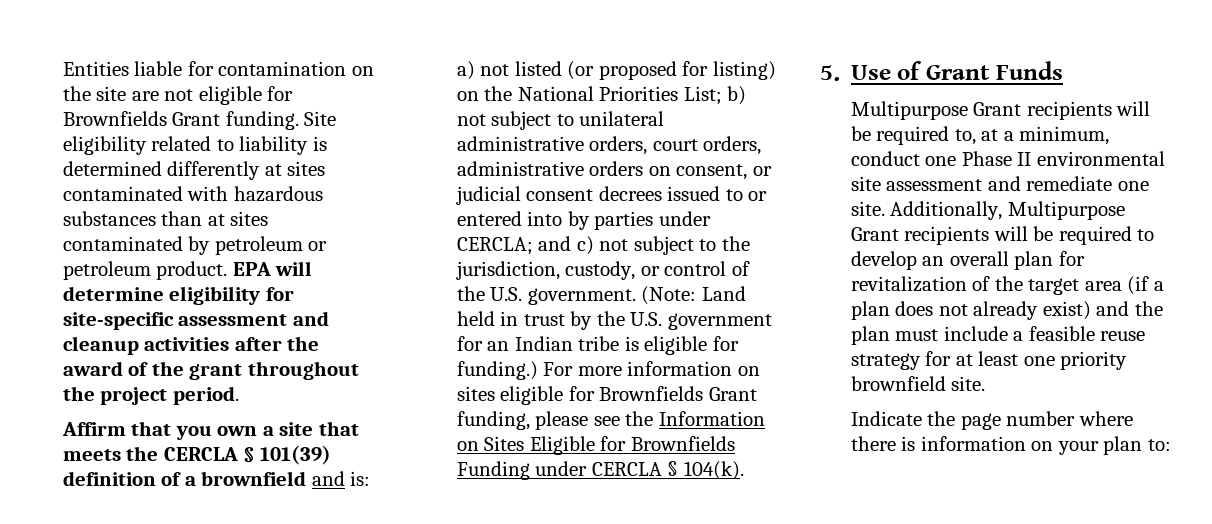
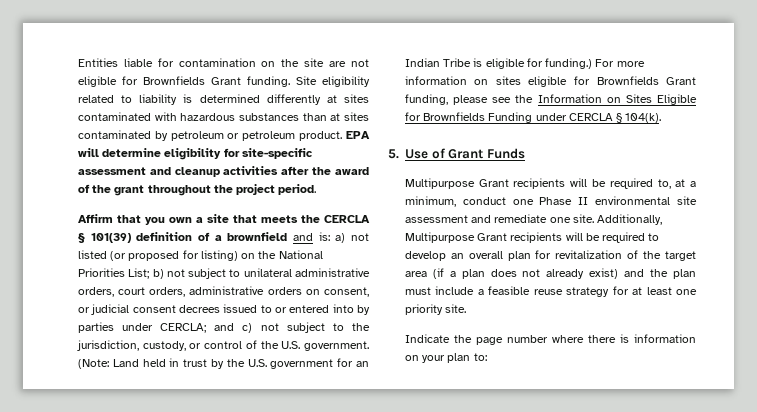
[578,336,620,351] tribe -> [443,58,472,67] Tribe
[850,376,946,391] brownfield -> (443, 309) none

